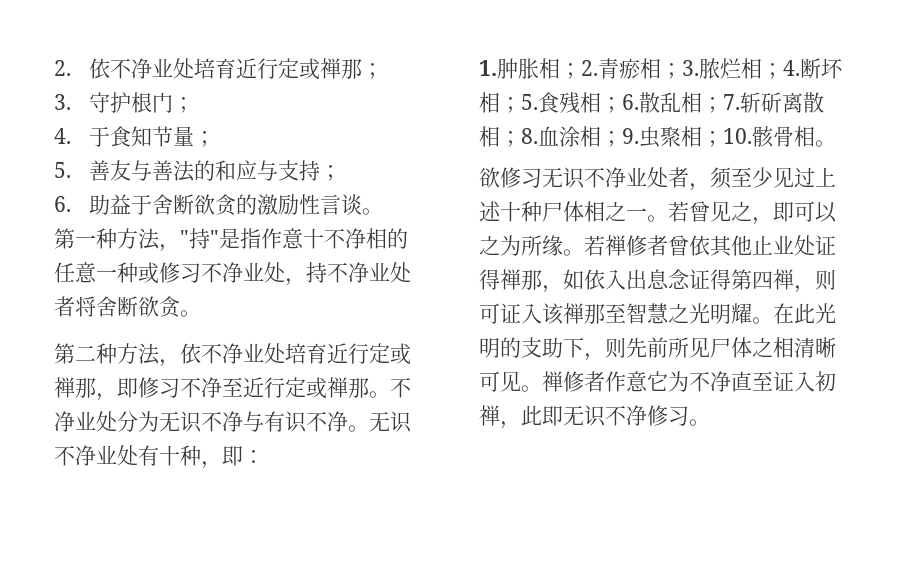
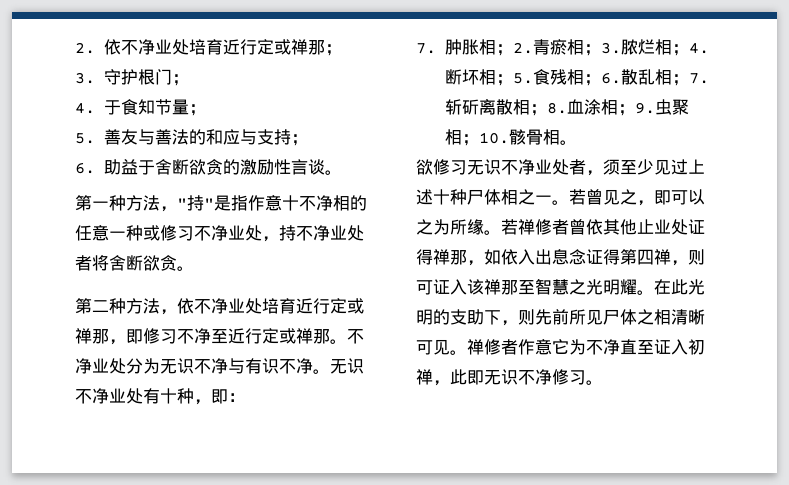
[479,60,497,76] 1. -> [416,43,436,54] 7.

